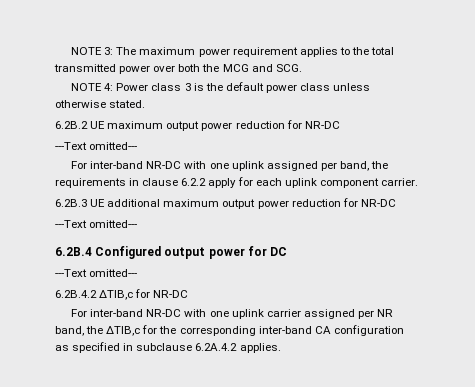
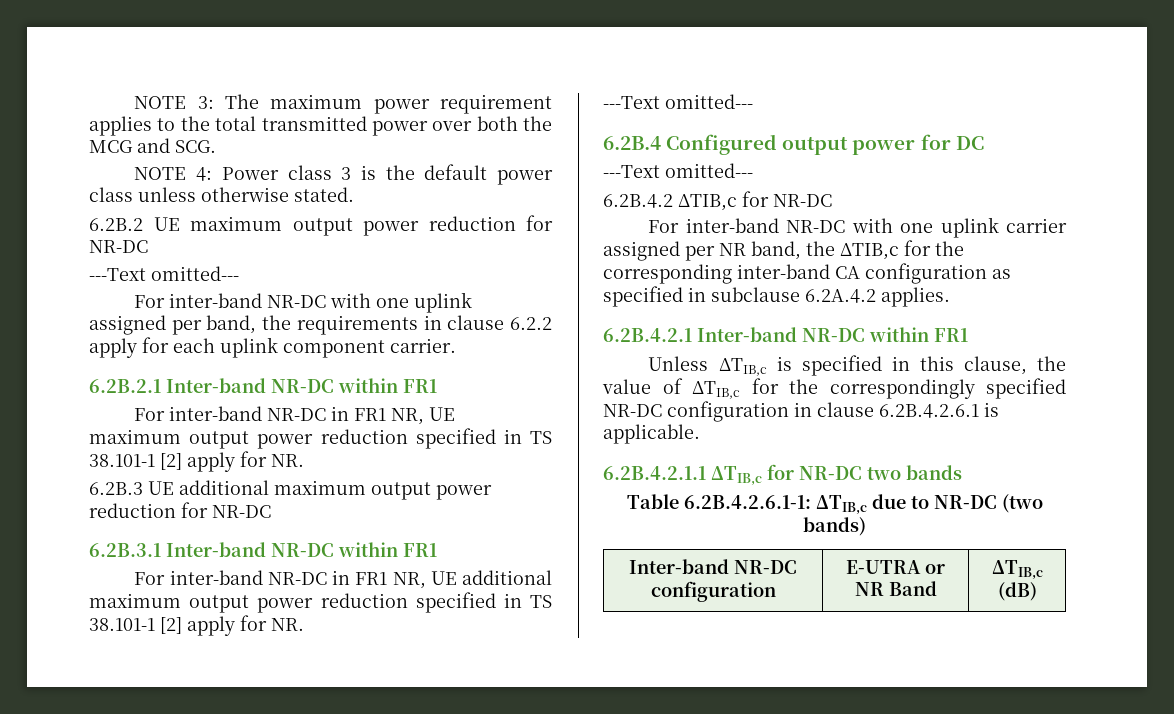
(418, 182) none -> [89,378,437,393] [134,406,456,425] [89,428,552,449] [89,451,304,472] // 6.2B.2.1 Inter-band NR-DC within FR1 // For inter-band NR-DC in FR1 NR, UE maximum output power reduction specified in TS 38.101-1 [2] apply for NR.
(396, 203) none -> [89,542,437,557] [134,570,552,589] [89,592,552,613] [89,615,304,636] // 6.2B.3.1 Inter-band NR-DC within FR1 // For inter-band NR-DC in FR1 NR, UE additional maximum output power reduction specified in TS 38.101-1 [2] apply for NR.
(281, 348) none -> [603,327,968,342] [648,355,1066,376] [602,378,1066,399] [603,401,999,422] [603,424,700,444] [603,464,962,486] [626,494,1043,515] [803,517,866,536] [629,559,797,574] [650,581,776,602] [846,560,945,574] [854,581,937,596] [991,560,1043,580] [997,582,1037,601] // 6.2B.4.2.1 Inter-band NR-DC within FR1 // Unless ΔTIB,c is specified in this clause, the value of ΔTIB,c for the correspondingly specified NR-DC configuration in clause 6.2B.4.2.6.1 is applicable. // 6.2B.4.2.1.1 ΔTIB,c for NR-DC two bands // Table 6.2B.4.2.6.1-1: ΔTIB,c due to NR-DC (two bands) // Inter-band NR-DC configuration | E-UTRA or NR Band | ΔTIB,c (dB)

